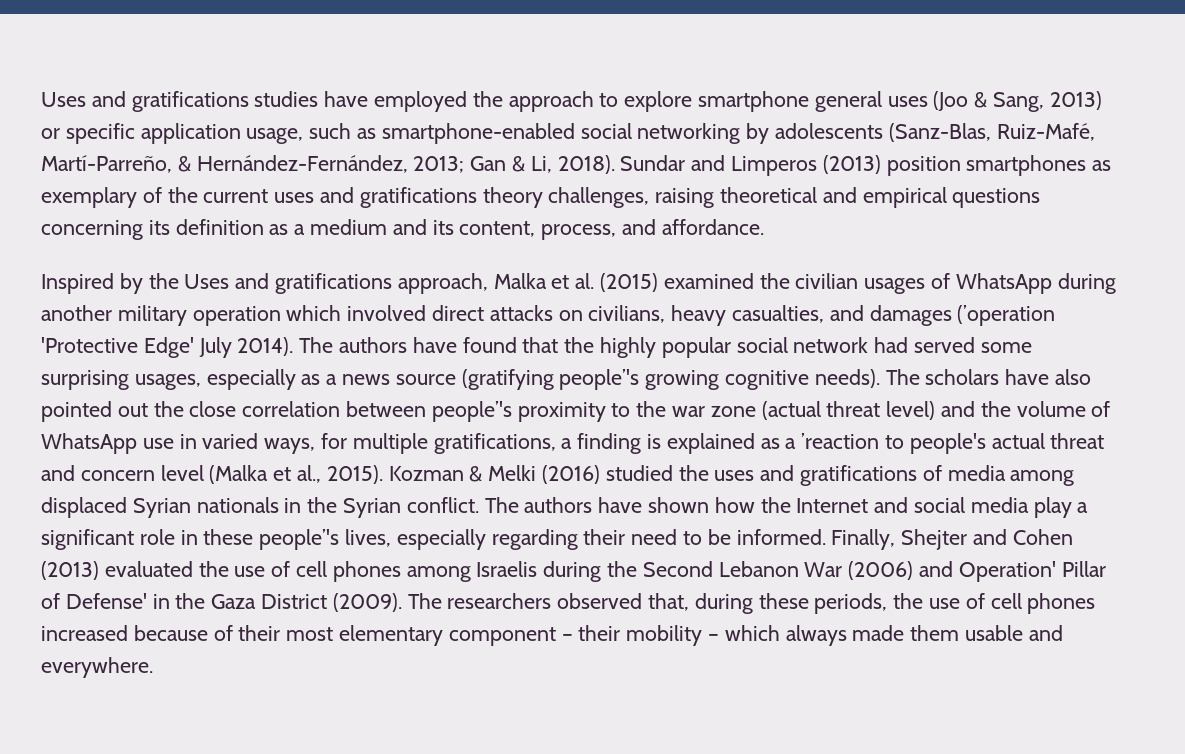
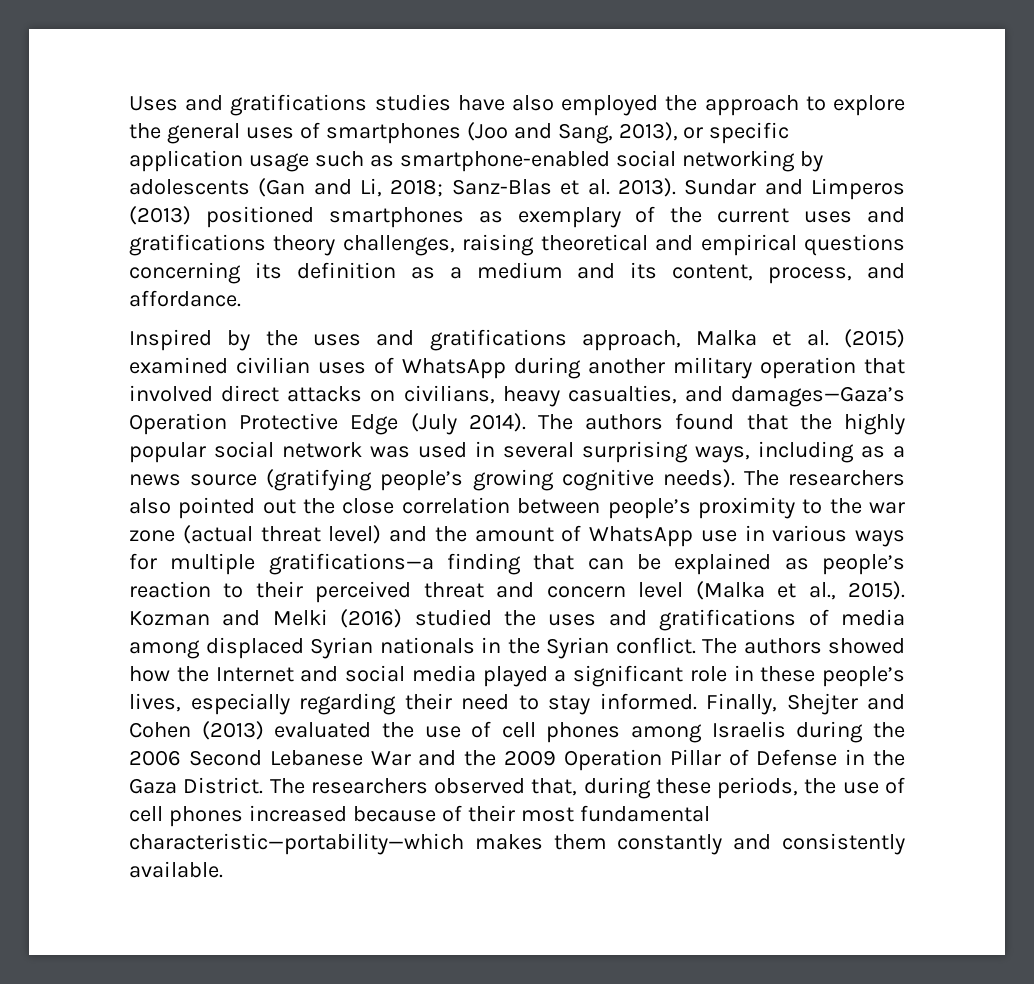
(369, 99) none -> [512,95,554,111] also
[698,91,810,112] smartphone -> [129,123,161,139] the
[933,91,1102,112] (Joo & Sang, 2013) -> [299,122,678,144] of smartphones (Joo and Sang, 2013),
[246,128,304,144] usage, -> [248,153,309,172] usage
[888,123,1095,142] [41,155,615,174] (Sanz-Blas, Ruiz-Mafé, Martí-Parreño, & Hernández-Fernández, 2013; Gan & Li, 2018). -> [258,178,676,197] (Gan and Li, 2018; Sanz-Blas et al. 2013).
[886,156,961,176] position -> [205,206,314,228] positioned
[184,274,230,289] Uses -> [312,334,361,346] uses
[759,273,926,294] the civilian usages -> [236,357,366,374] civilian uses
[286,305,342,321] which -> [864,358,905,374] that
[869,305,1056,326] [41,337,232,358] damages (’operation 'Protective Edge' July -> [731,386,905,407] [129,413,457,435] damages—Gaza’s Operation Protective Edge (July
[412,337,457,353] have -> (664, 422) none
[874,337,1032,353] [41,369,296,390] had served some surprising usages, especially -> [370,441,854,463] was used in several surprising ways, including
[559,369,640,390] people’'s -> [380,470,464,491] people’s
[925,369,1050,385] scholars have -> [788,470,905,486] researchers
[431,401,512,422] people’'s -> [607,498,691,519] people’s
[1016,401,1086,417] volume -> [474,527,554,542] amount
[202,433,1045,454] varied ways, for multiple gratifications, a finding is explained as a ’reaction to people's actual -> [772,525,905,547] [129,553,905,575] [129,581,412,603] various ways for multiple gratifications—a finding that can be explained as people’s reaction to their perceived
[469,466,483,482] & -> [222,610,261,626] and
[598,497,710,513] have shown -> [828,638,905,654] showed
[1033,497,1072,518] play -> [482,666,548,687] played
[259,529,340,550] people’'s -> [822,666,905,687] people’s
[707,529,731,545] be -> [548,695,590,715] stay
[642,561,1056,582] Second Lebanon War (2006) and Operation' -> [129,749,662,771] 2006 Second Lebanese War and the 2009 Operation
[65,593,147,609] Defense' -> [756,749,838,766] Defense
[261,593,402,612] District (2009). -> [183,777,264,794] District.
[339,625,1063,646] [41,657,153,678] elementary component – their mobility – which always made them usable and everywhere. -> [579,805,710,822] [129,833,905,855] [129,861,223,878] fundamental characteristic—portability—which makes them constantly and consistently available.

